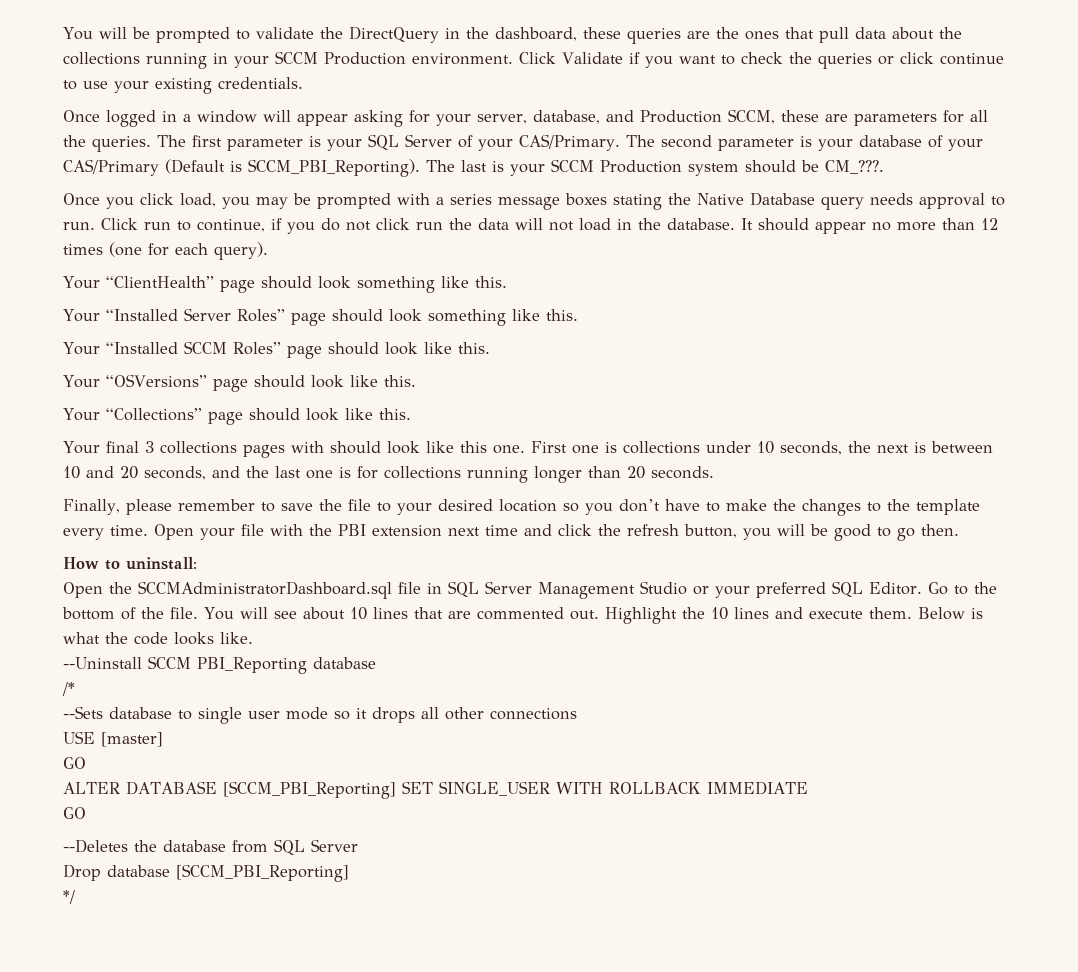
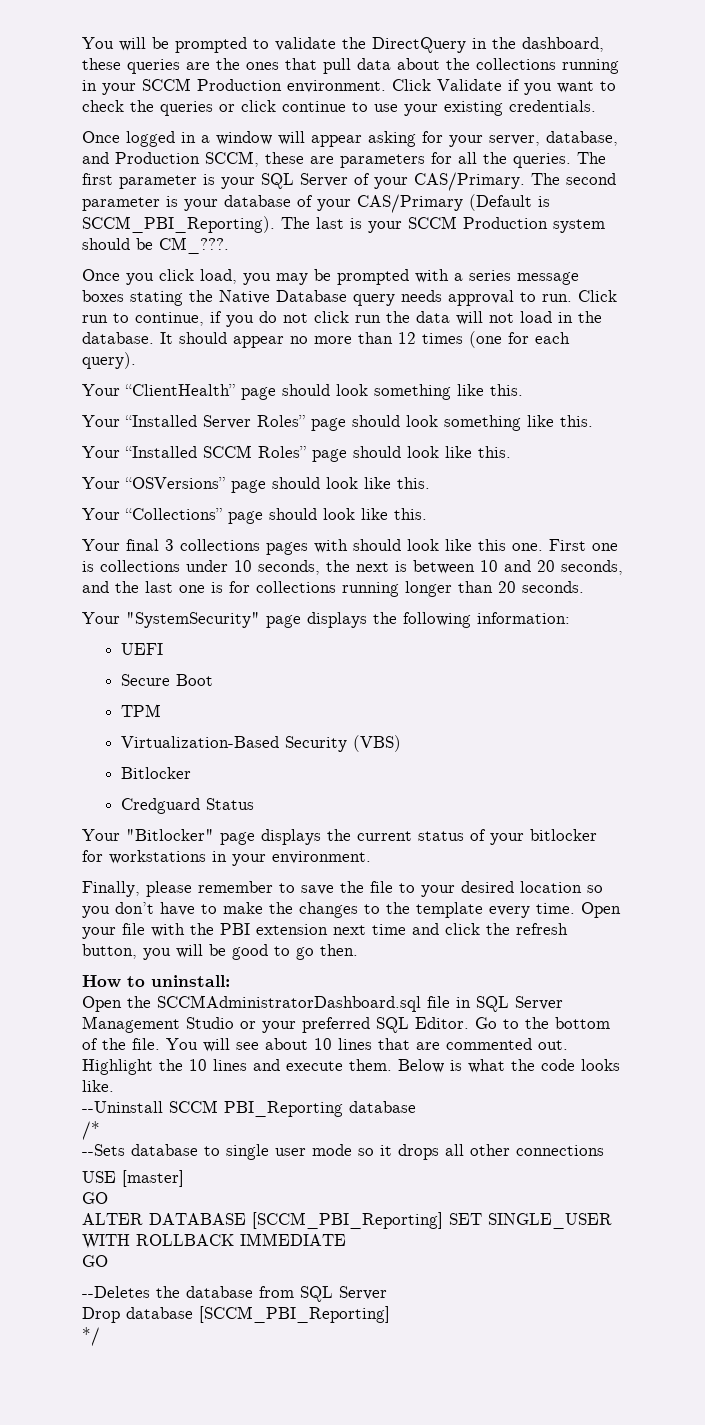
(714, 472) none -> [82,612,570,628] [121,643,164,655] [121,674,214,686] [121,704,162,717] [121,735,402,752] [121,767,192,779] [121,798,255,814] [82,829,597,845] [82,850,371,866] // Your "SystemSecurity" page displays the following information: // UEFI // Secure Boot // TPM // Virtualization-Based Security (VBS) // Bitlocker // Credguard Status // Your "Bitlocker" page displays the current status of your bitlocker for workstations in your environment.

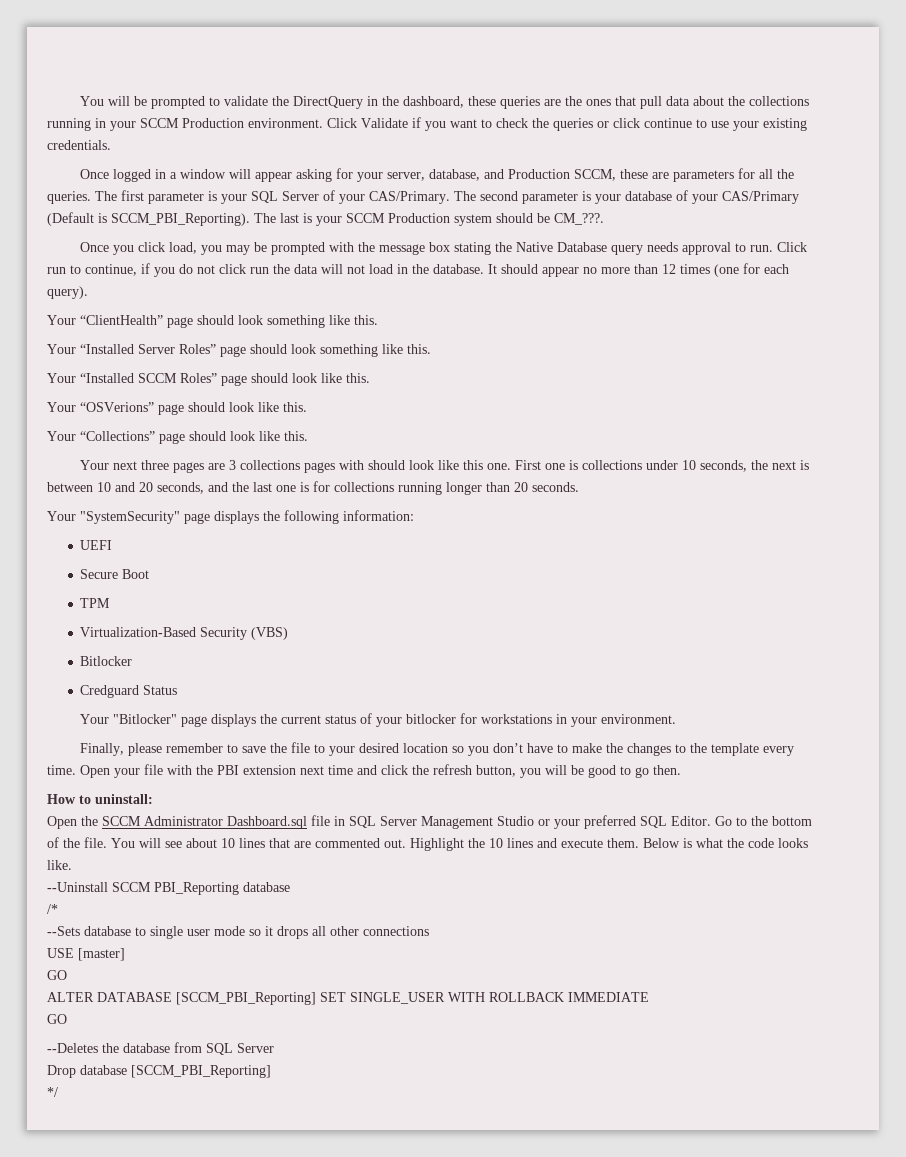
[454,270,579,285] [82,290,124,302] a series message boxes -> [358,242,451,255] the message box
[125,477,225,489] “OSVersions” -> [80,402,154,412] “OSVerions”
[126,539,159,551] final -> [113,460,226,473] next three pages are
[157,995,421,1012] SCCMAdministratorDashboard.sql -> [102,816,307,829] SCCM Administrator Dashboard.sql

